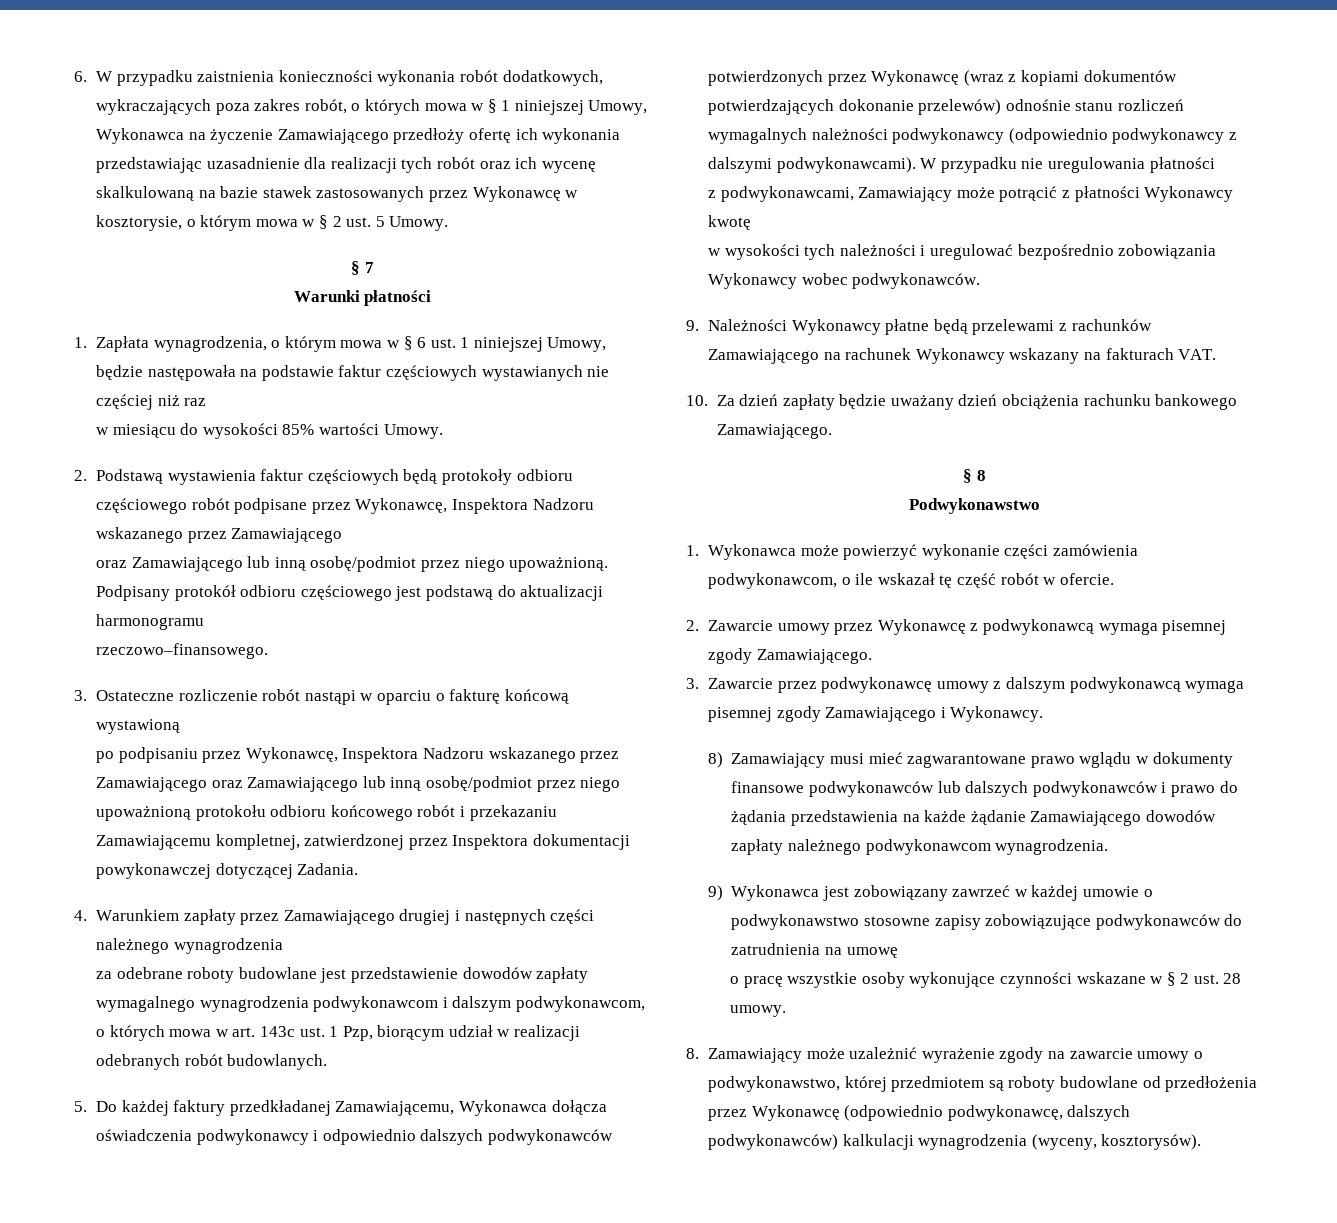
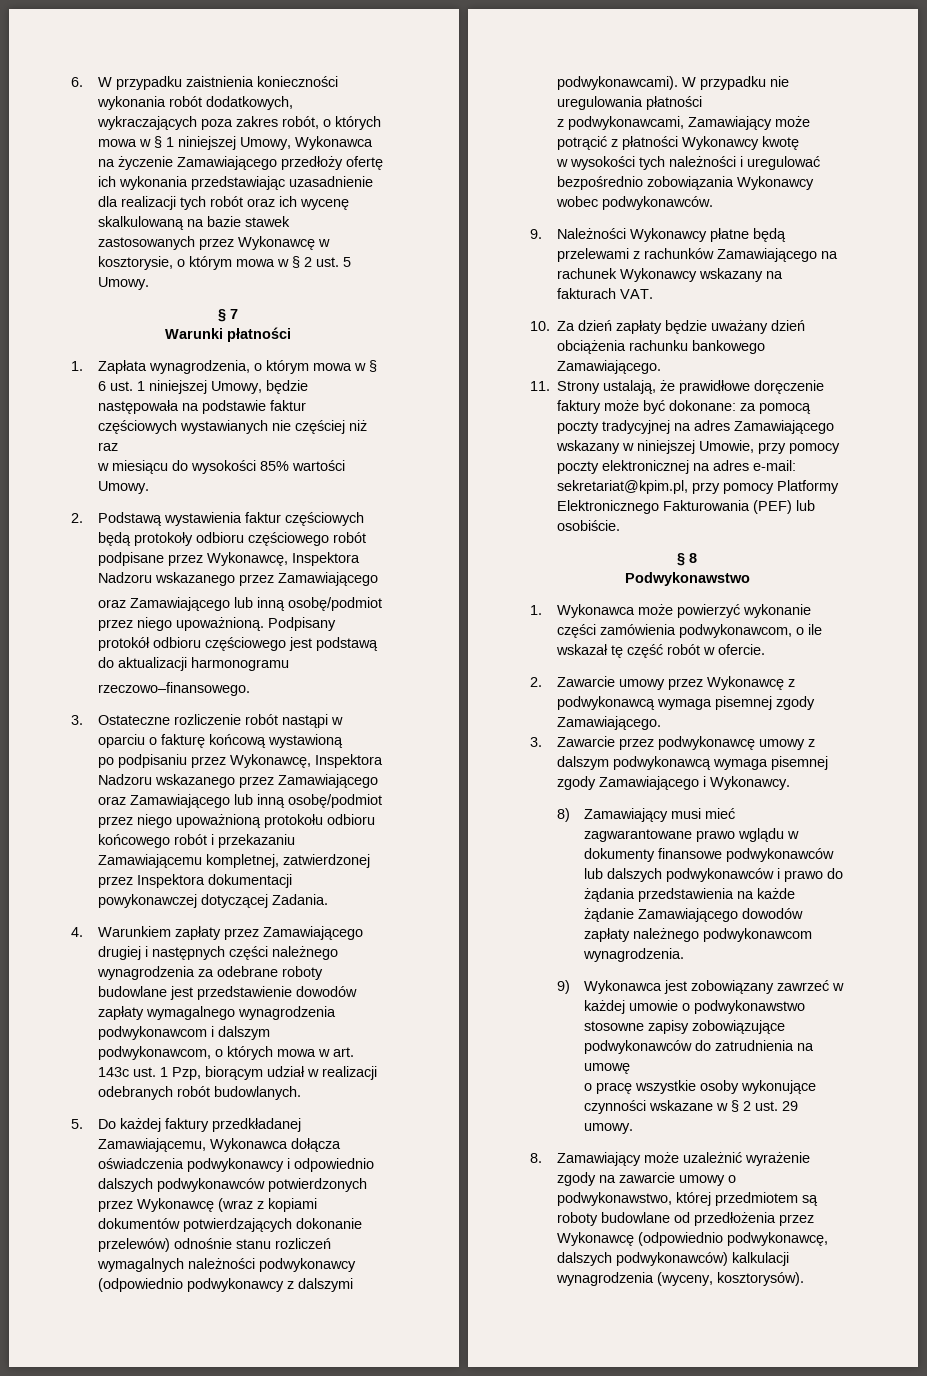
(283, 946) // -> (195, 973) none
(832, 431) none -> [530,380,825,394] [557,400,812,414] [557,420,835,434] [556,440,841,454] [557,460,797,474] [557,480,840,494] [557,500,816,514] [557,520,621,531] // 11. Strony ustalają, że prawidłowe doręczenie faktury może być dokonane: za pomocą poczty tradycyjnej na adres Zamawiającego wskazany w niniejszej Umowie, przy pomocy poczty elektronicznej na adres e-mail: sekretariat@kpim.pl, przy pomocy Platformy Elektronicznego Fakturowania (PEF) lub osobiście.
[1223,973,1242,984] 28 -> [781,1101,798,1111] 29

